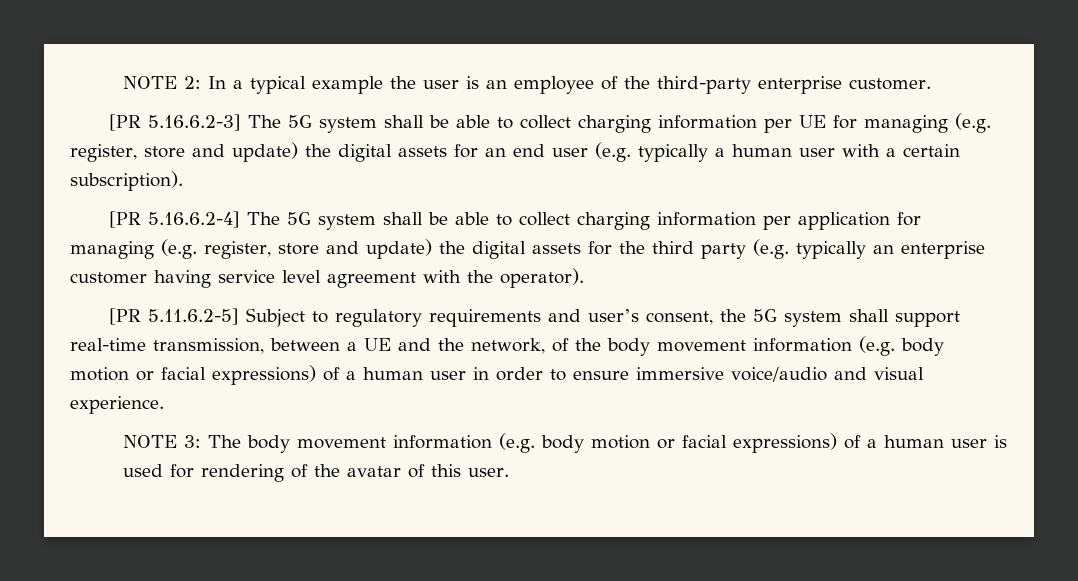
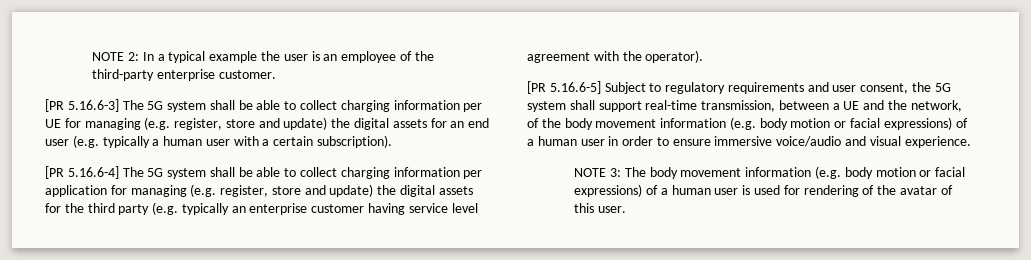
[148,114,242,131] 5.16.6.2-3] -> [67,99,119,112] 5.16.6-3]
[148,211,241,228] 5.16.6.2-4] -> [67,166,119,179] 5.16.6-4]
[148,308,240,325] 5.11.6.2-5] -> [549,81,601,94] 5.16.6-5]
[588,309,640,322] user’s -> [832,85,857,92] user

